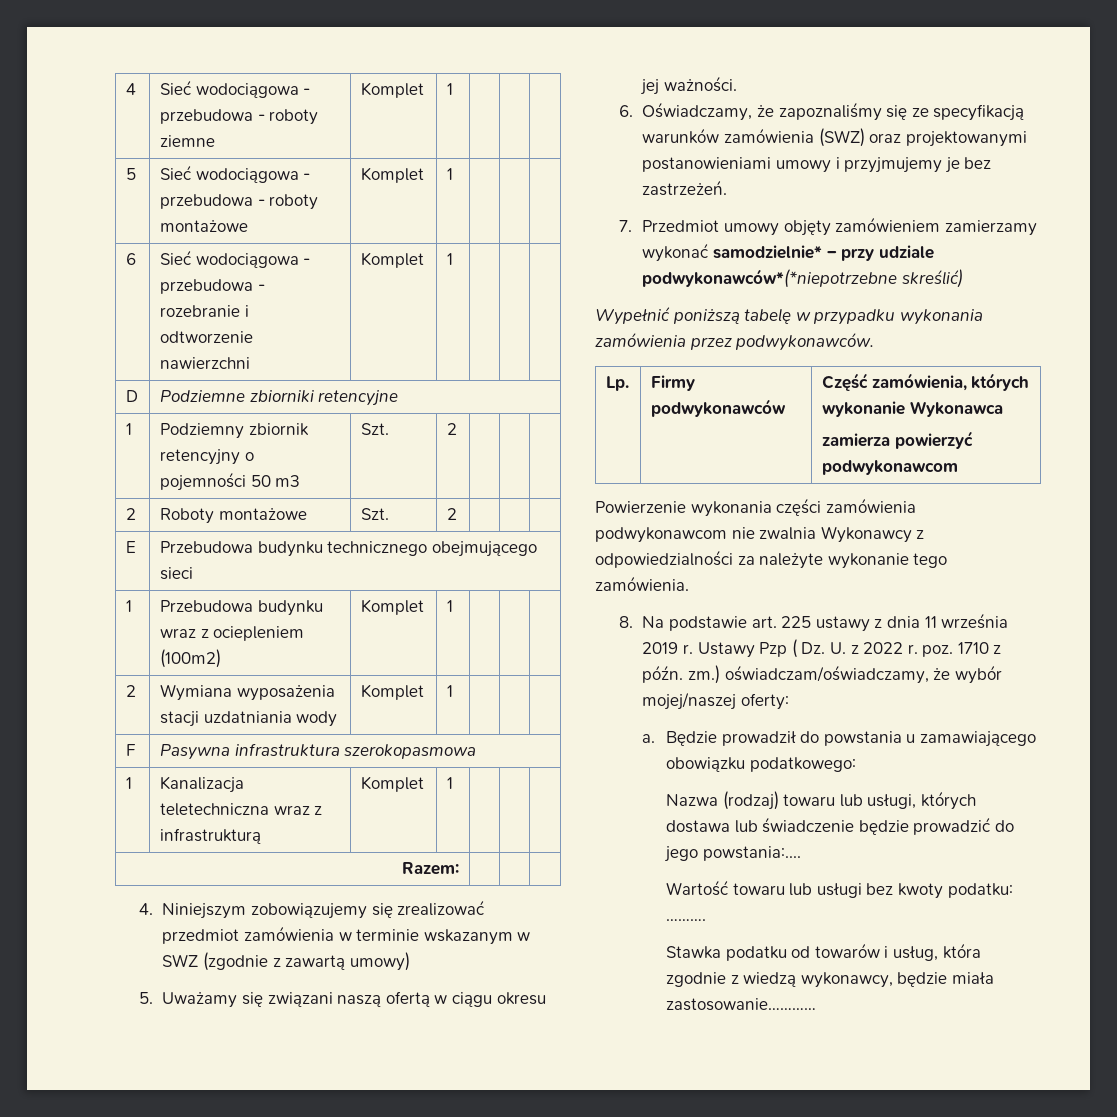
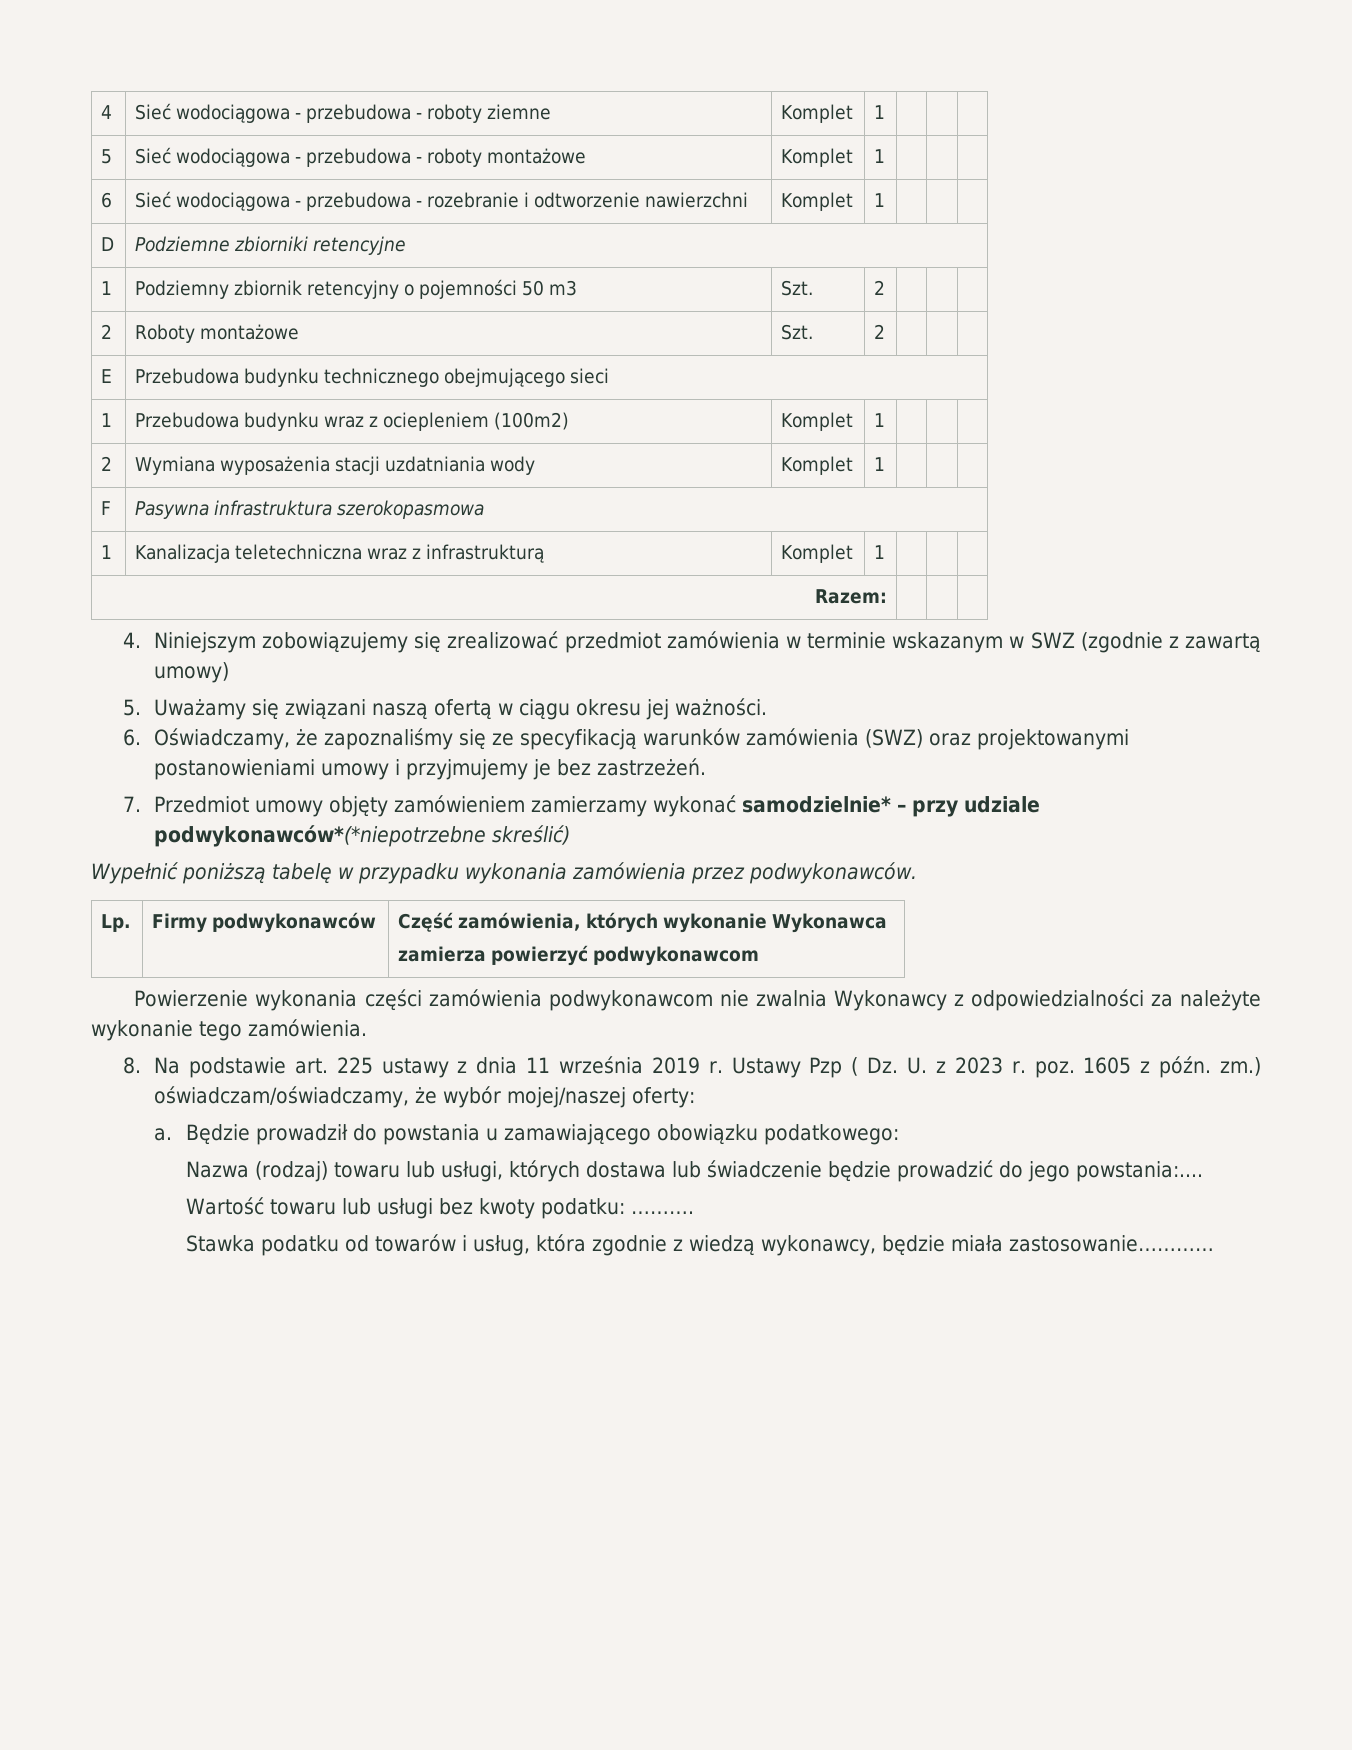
[863,642,904,654] 2022 -> [954,1057,1003,1074] 2023
[957,642,989,654] 1710 -> [1083,1057,1132,1074] 1605

